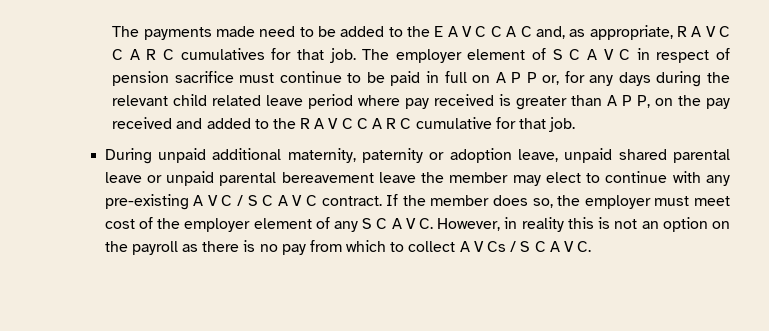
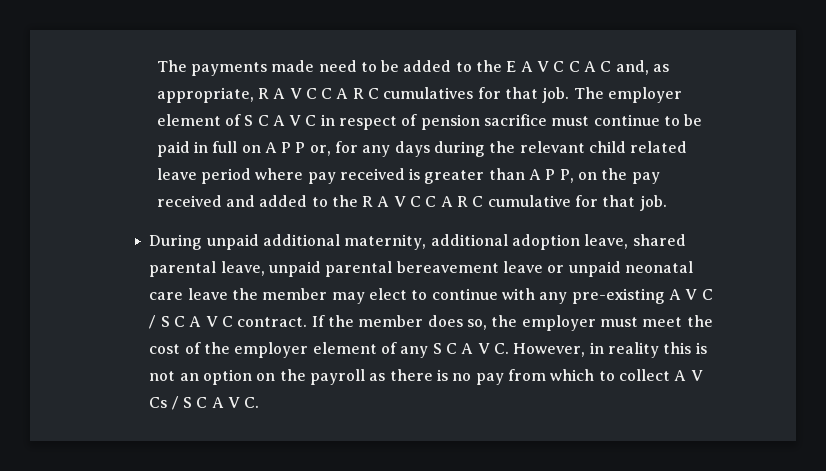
[361,148,445,163] paternity or -> [430,234,508,246] additional
[564,148,613,163] unpaid -> (629, 241) none
(731, 156) none -> [220,261,499,277] leave, unpaid parental bereavement
[219,172,374,186] parental bereavement -> [624,261,693,273] [149,292,184,300] neonatal care
(730, 201) none -> [686,315,713,327] the

